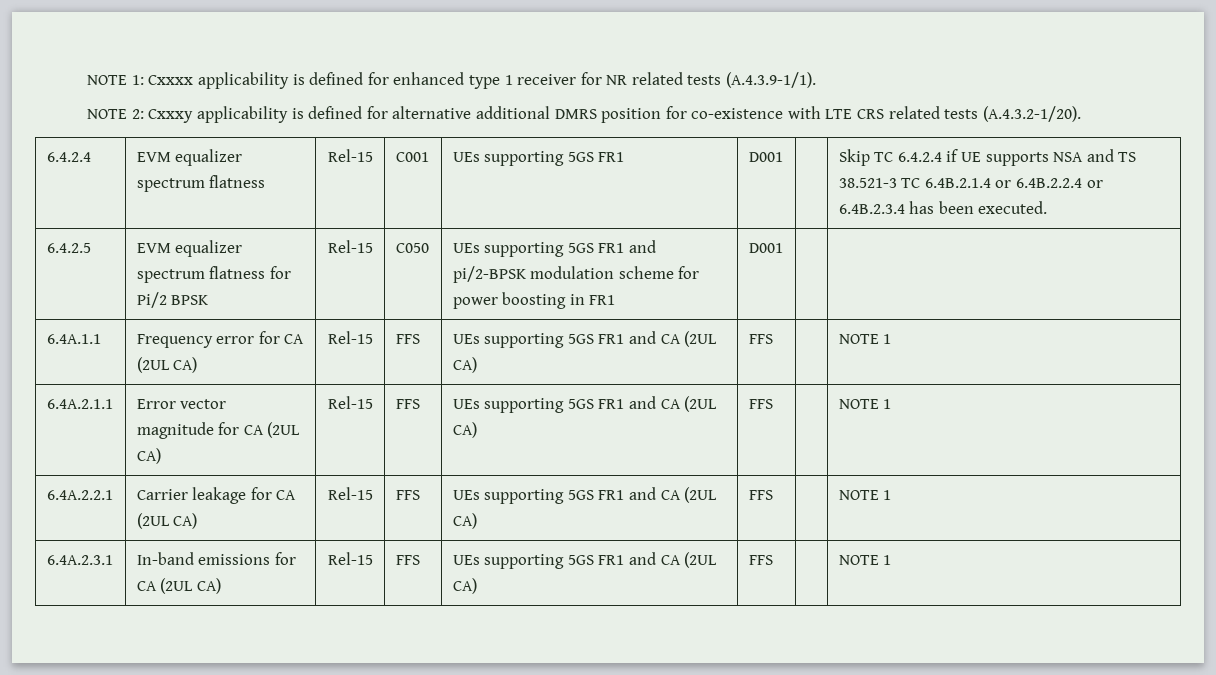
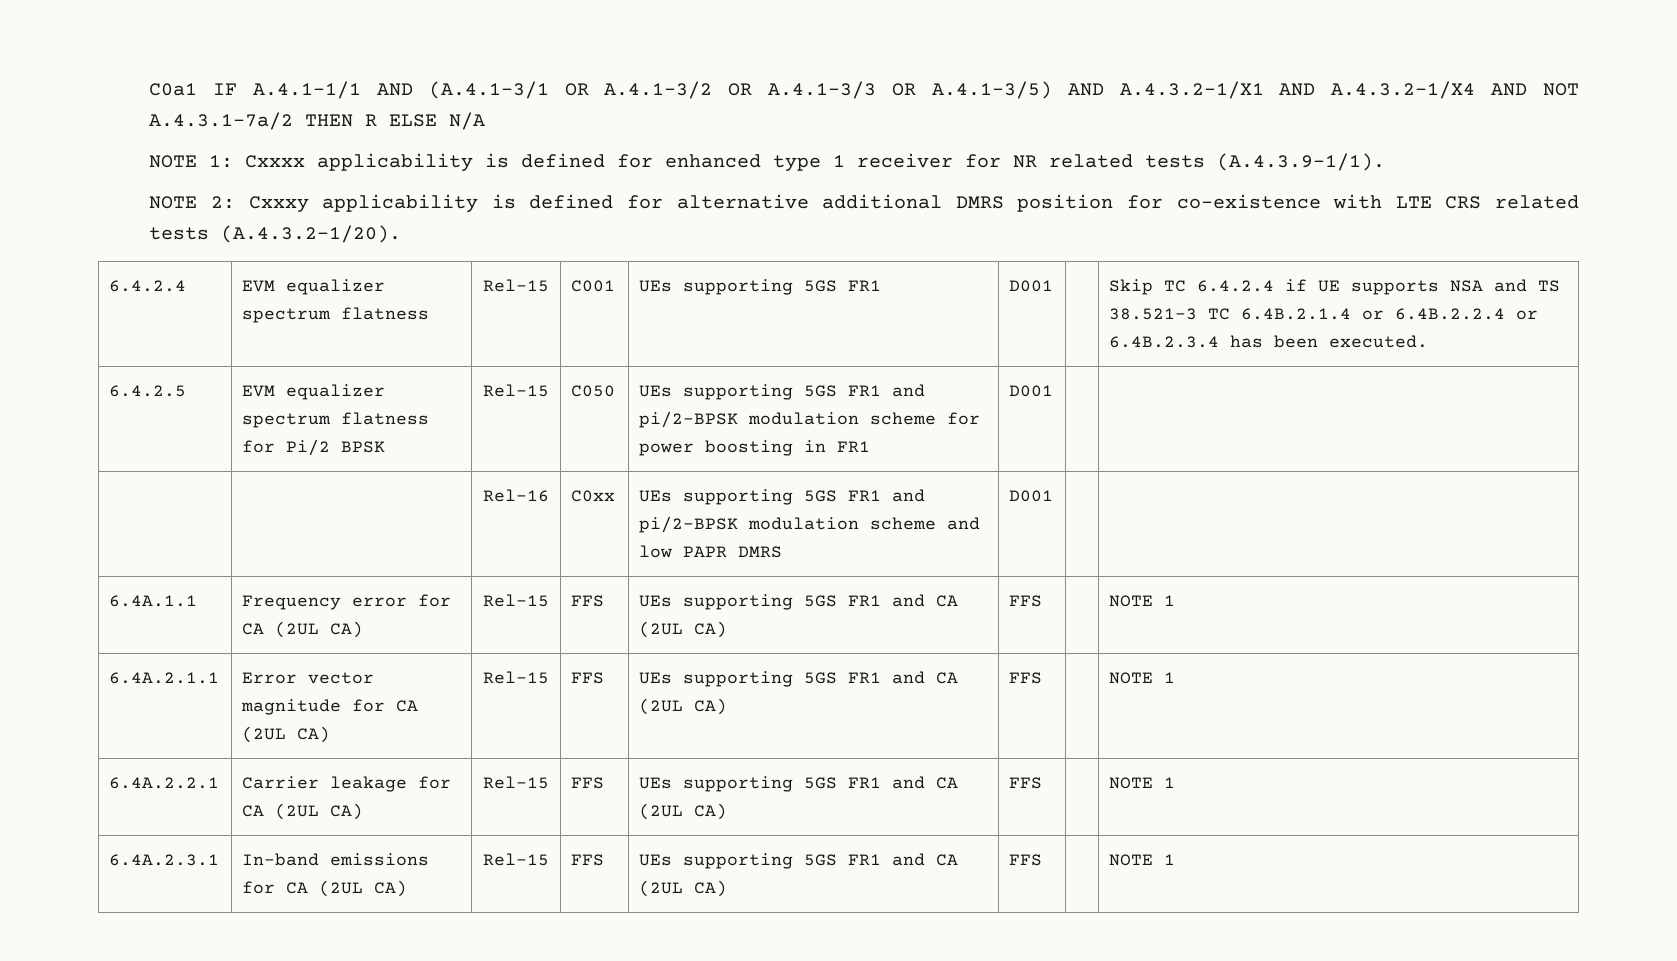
(87, 80) none -> [149,81,1579,99] [149,112,486,130] C0a1 IF A.4.1-1/1 AND (A.4.1-3/1 OR A.4.1-3/2 OR A.4.1-3/3 OR A.4.1-3/5) AND A.4.3.2-1/X1 AND A.4.3.2-1/X4 AND NOT A.4.3.1-7a/2 THEN R ELSE N/A //
(783, 248) none -> [483,489,549,502] [571,490,616,502] [639,489,926,505] [639,516,981,533] [639,545,783,558] [1009,490,1054,502] // | | Rel-16 | C0xx | UEs supporting 5GS FR1 and pi/2-BPSK modulation scheme and low PAPR DMRS | D001 | |

